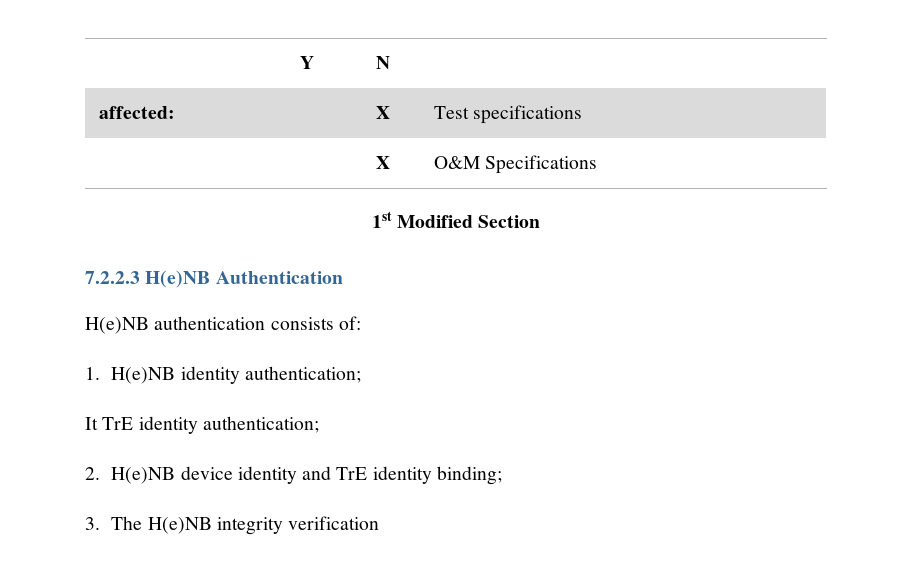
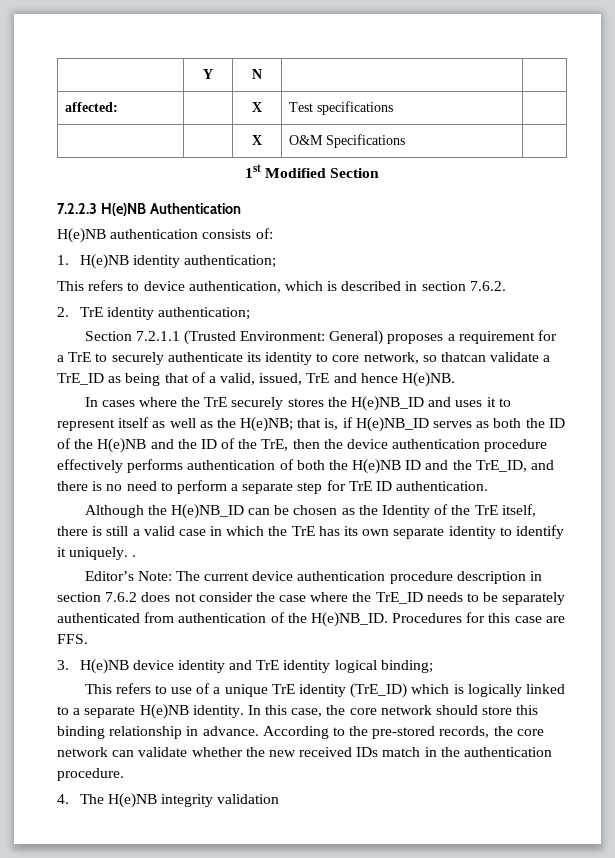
[85,416,319,434] [85,467,100,480] It TrE identity authentication; // 2. -> [57,280,506,293] [57,307,250,320] [84,330,557,345] [57,352,551,365] [57,372,456,387] [84,396,511,411] [57,417,565,432] [57,438,548,453] [57,459,555,474] [57,480,489,494] [84,504,536,519] [57,525,564,539] [57,547,137,560] [84,571,542,584] [57,592,566,605] [57,612,565,627] [57,634,88,644] [57,660,69,670] This refers to device authentication, which is described in section 7.6.2. // 2. TrE identity authentication; // Section 7.2.1.1 (Trusted Environment: General) proposes a requirement for a TrE to securely authenticate its identity to core network, so thatcan validate a TrE_ID as being that of a valid, issued, TrE and hence H(e)NB. // In cases where the TrE securely stores the H(e)NB_ID and uses it to represent itself as well as the H(e)NB; that is, if H(e)NB_ID serves as both the ID of the H(e)NB and the ID of the TrE, then the device authentication procedure effectively performs authentication of both the H(e)NB ID and the TrE_ID, and there is no need to perform a separate step for TrE ID authentication. // Although the H(e)NB_ID can be chosen as the Identity of the TrE itself, there is still a valid case in which the TrE has its own separate identity to identify it uniquely. . // Editor’s Note: The current device authentication procedure description in section 7.6.2 does not consider the case where the TrE_ID needs to be separately authenticated from authentication of the H(e)NB_ID. Procedures for this case are FFS. // 3.
(432, 475) none -> [334,660,377,673] logical
[85,517,100,530] 3. -> [84,683,565,698] [57,704,539,719] [57,726,544,739] [57,747,553,757] [57,768,124,781] [57,794,69,804] This refers to use of a unique TrE identity (TrE_ID) which is logically linked to a separate H(e)NB identity. In this case, the core network should store this binding relationship in advance. According to the pre-stored records, the core network can validate whether the new received IDs match in the authentication procedure. // 4.
[288,516,380,530] verification -> [217,794,280,804] validation

